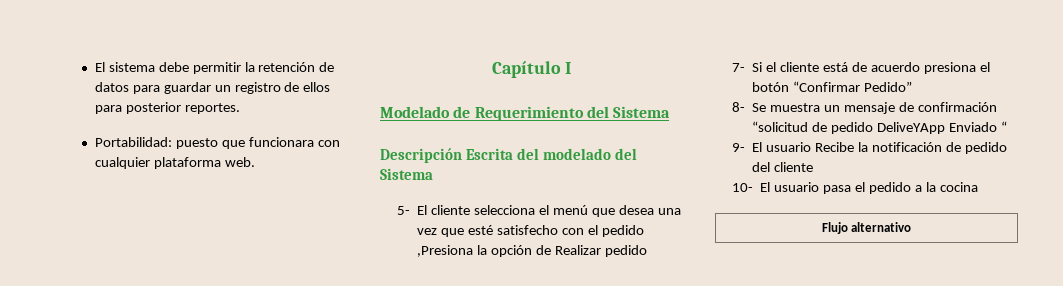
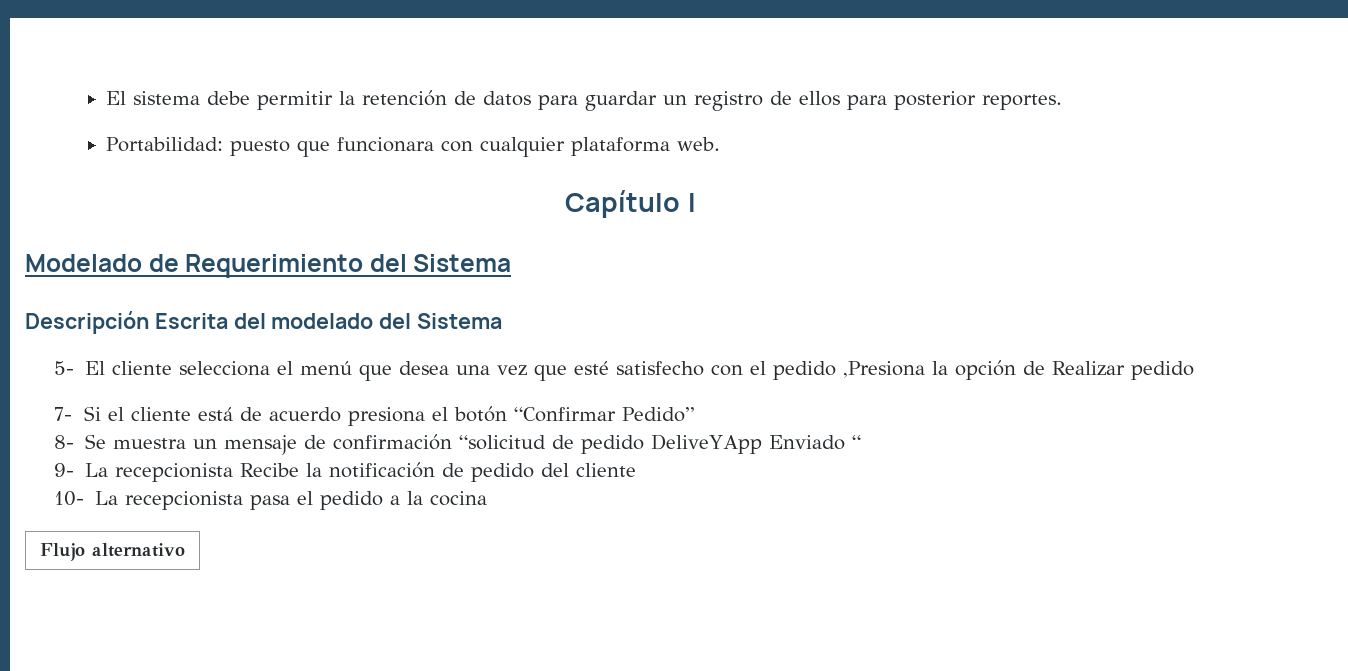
[752,142,812,152] El usuario -> [84,463,233,482] La recepcionista
[760,182,820,192] El usuario -> [94,491,243,510] La recepcionista

